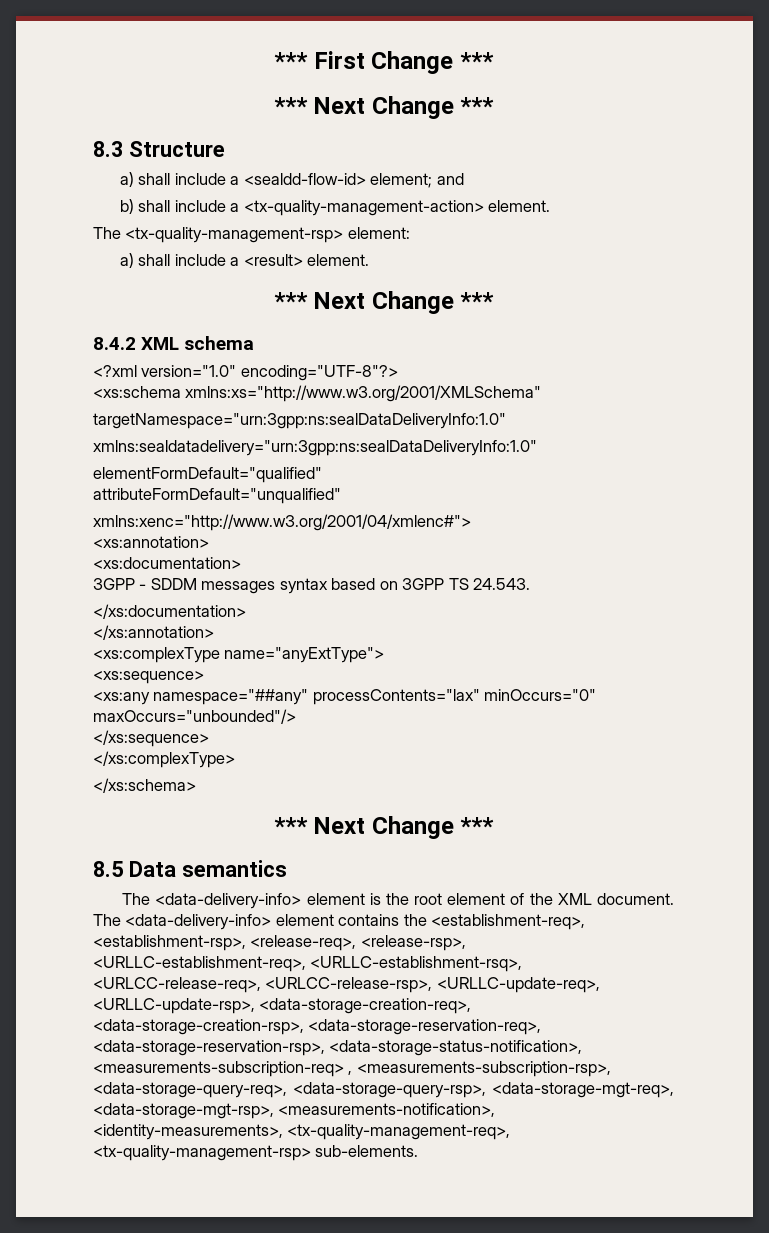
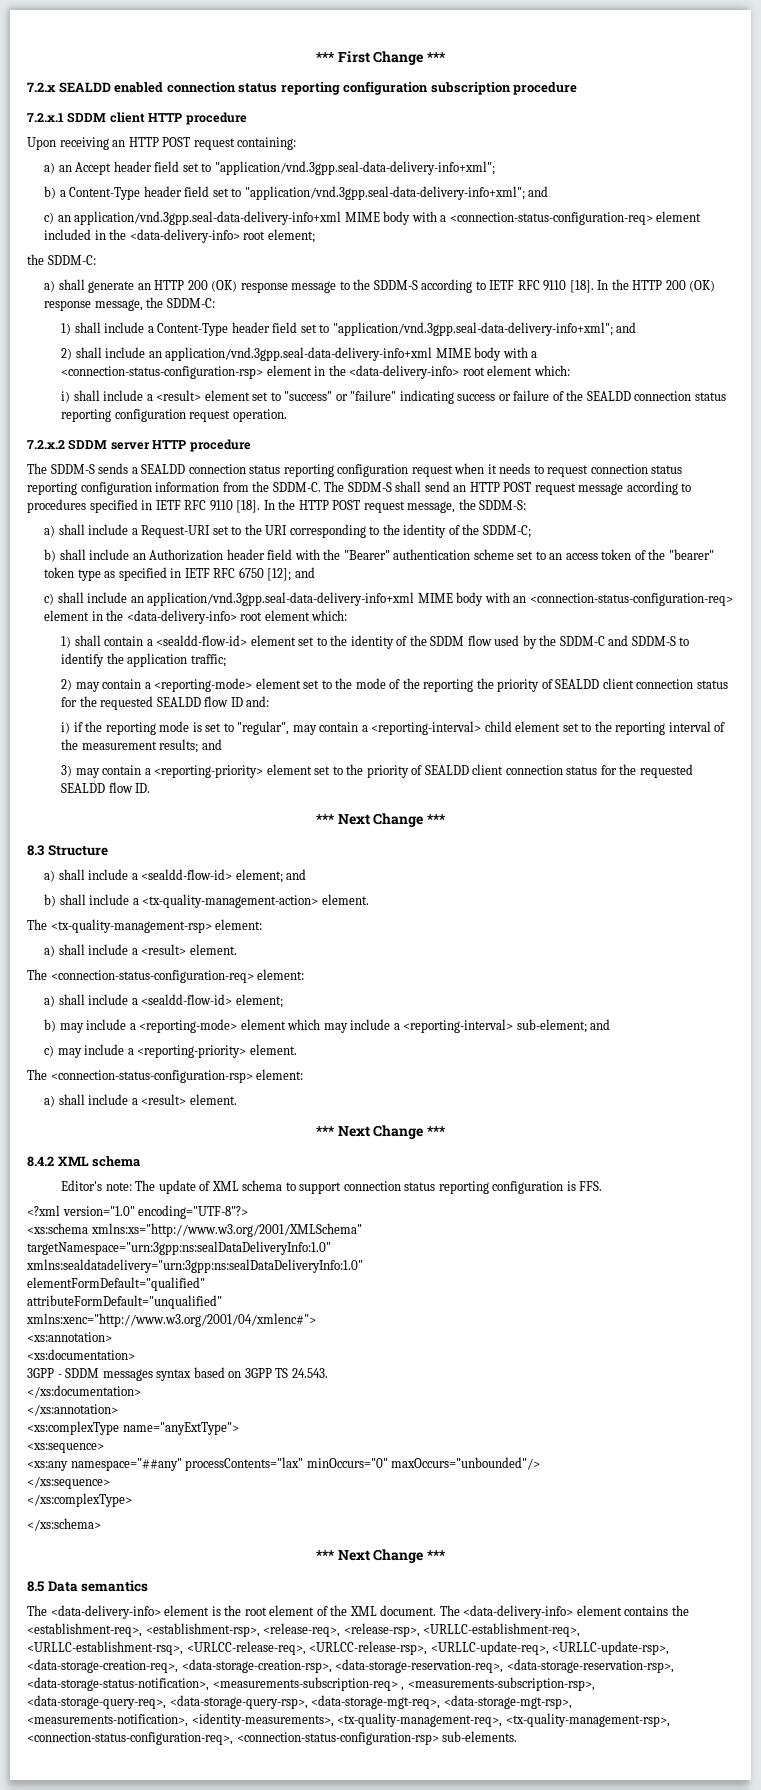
(494, 60) none -> [27,81,578,95] [27,112,247,125] [27,137,297,150] [44,161,495,175] [44,186,549,200] [44,211,702,225] [44,229,315,243] [27,254,96,265] [44,279,716,293] [44,297,215,311] [61,322,637,336] [61,347,538,361] [61,365,570,379] [61,390,726,404] [61,409,287,422] [27,439,251,452] [27,463,683,477] [27,481,692,495] [27,499,527,513] [44,524,531,538] [44,549,714,562] [44,567,315,581] [44,592,733,606] [44,610,348,624] [61,635,690,649] [61,653,226,667] [61,678,728,692] [61,696,270,710] [61,721,726,735] [61,739,222,753] [61,764,693,778] [61,782,151,793] // 7.2.x SEALDD enabled connection status reporting configuration subscription procedure // 7.2.x.1 SDDM client HTTP procedure // Upon receiving an HTTP POST request containing: // a) an Accept header field set to "application/vnd.3gpp.seal-data-delivery-info+xml"; // b) a Content-Type header field set to "application/vnd.3gpp.seal-data-delivery-info+xml"; and // c) an application/vnd.3gpp.seal-data-delivery-info+xml MIME body with a <connection-status-configuration-req> element included in the <data-delivery-info> root element; // the SDDM-C: // a) shall generate an HTTP 200 (OK) response message to the SDDM-S according to IETF RFC 9110 [18]. In the HTTP 200 (OK) response message, the SDDM-C: // 1) shall include a Content-Type header field set to "application/vnd.3gpp.seal-data-delivery-info+xml"; and // 2) shall include an application/vnd.3gpp.seal-data-delivery-info+xml MIME body with a <connection-status-configuration-rsp> element in the <data-delivery-info> root element which: // i) shall include a <result> element set to "success" or "failure" indicating success or failure of the SEALDD connection status reporting configuration request operation. // 7.2.x.2 SDDM server HTTP procedure // The SDDM-S sends a SEALDD connection status reporting configuration request when it needs to request connection status reporting configuration information from the SDDM-C. The SDDM-S shall send an HTTP POST request message according to procedures specified in IETF RFC 9110 [18]. In the HTTP POST request message, the SDDM-S: // a) shall include a Request-URI set to the URI corresponding to the identity of the SDDM-C; // b) shall include an Authorization header field with the "Bearer" authentication scheme set to an access token of the "bearer" token type as specified in IETF RFC 6750 [12]; and // c) shall include an application/vnd.3gpp.seal-data-delivery-info+xml MIME body with an <connection-status-configuration-req> element in the <data-delivery-info> root element which: // 1) shall contain a <sealdd-flow-id> element set to the identity of the SDDM flow used by the SDDM-C and SDDM-S to identify the application traffic; // 2) may contain a <reporting-mode> element set to the mode of the reporting the priority of SEALDD client connection status for the requested SEALDD flow ID and: // i) if the reporting mode is set to "regular", may contain a <reporting-interval> child element set to the reporting interval of the measurement results; and // 3) may contain a <reporting-priority> element set to the priority of SEALDD client connection status for the requested SEALDD flow ID.
(370, 260) none -> [27,969,305,983] [44,994,283,1008] [44,1019,611,1033] [44,1044,297,1058] [27,1069,304,1083] [44,1094,237,1107] // The <connection-status-configuration-req> element: // a) shall include a <sealdd-flow-id> element; // b) may include a <reporting-mode> element which may include a <reporting-interval> sub-element; and // c) may include a <reporting-priority> element. // The <connection-status-configuration-rsp> element: // a) shall include a <result> element.
(255, 343) none -> [61,1180,603,1194] // Editor's note: The update of XML schema to support connection status reporting configuration is FFS.
[93,1145,311,1161] <tx-quality-management-rsp> -> [505,1713,670,1727] [27,1732,439,1745] <tx-quality-management-rsp>, <connection-status-configuration-req>, <connection-status-configuration-rsp>

